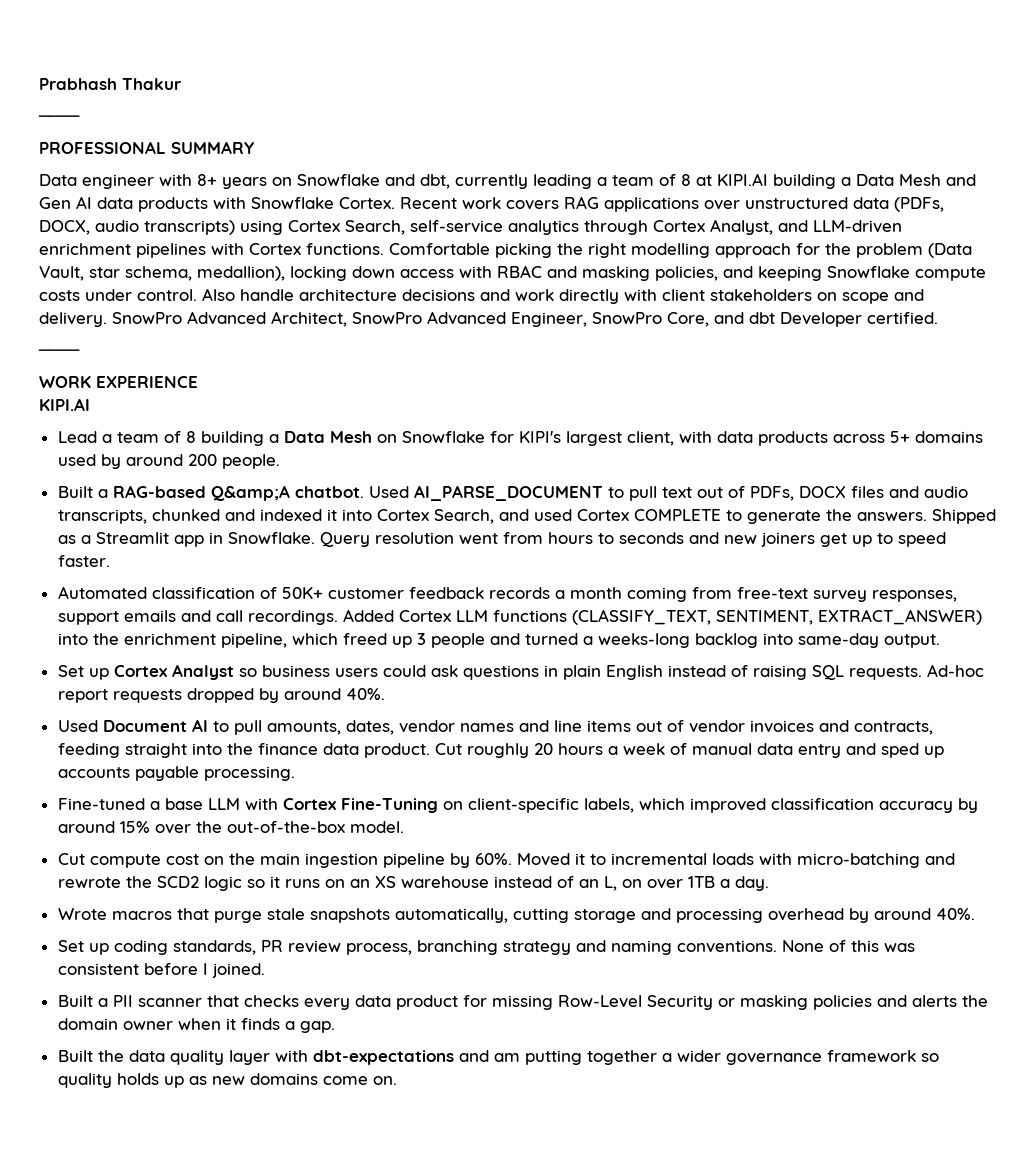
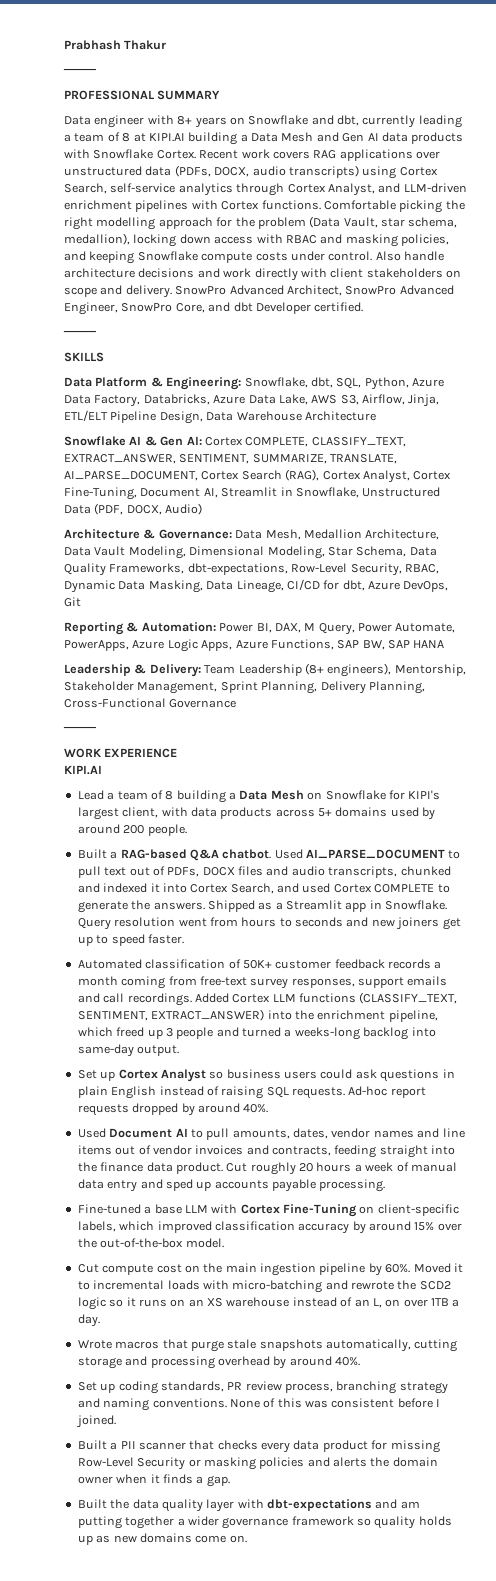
(80, 352) none -> [64,352,104,362] [64,377,444,390] [64,394,440,407] [64,410,376,424] [64,436,406,447] [64,454,398,464] [64,469,452,483] [64,487,441,500] [64,503,203,515] [64,529,440,540] [64,546,437,559] [64,563,439,576] [64,579,449,593] [64,597,81,607] [64,622,456,635] [64,639,445,652] [64,663,466,677] [64,681,425,694] [64,698,237,708] [63,726,96,732] // SKILLS // Data Platform & Engineering: Snowflake, dbt, SQL, Python, Azure Data Factory, Databricks, Azure Data Lake, AWS S3, Airflow, Jinja, ETL/ELT Pipeline Design, Data Warehouse Architecture // Snowflake AI & Gen AI: Cortex COMPLETE, CLASSIFY_TEXT, EXTRACT_ANSWER, SENTIMENT, SUMMARIZE, TRANSLATE, AI_PARSE_DOCUMENT, Cortex Search (RAG), Cortex Analyst, Cortex Fine-Tuning, Document AI, Streamlit in Snowflake, Unstructured Data (PDF, DOCX, Audio) // Architecture & Governance: Data Mesh, Medallion Architecture, Data Vault Modeling, Dimensional Modeling, Star Schema, Data Quality Frameworks, dbt-expectations, Row-Level Security, RBAC, Dynamic Data Masking, Data Lineage, CI/CD for dbt, Azure DevOps, Git // Reporting & Automation: Power BI, DAX, M Query, Power Automate, PowerApps, Azure Logic Apps, Azure Functions, SAP BW, SAP HANA // Leadership & Delivery: Team Leadership (8+ engineers), Mentorship, Stakeholder Management, Sprint Planning, Delivery Planning, Cross-Functional Governance // ────
[210,485,290,501] Q&amp;A -> [189,849,219,861] Q&A

